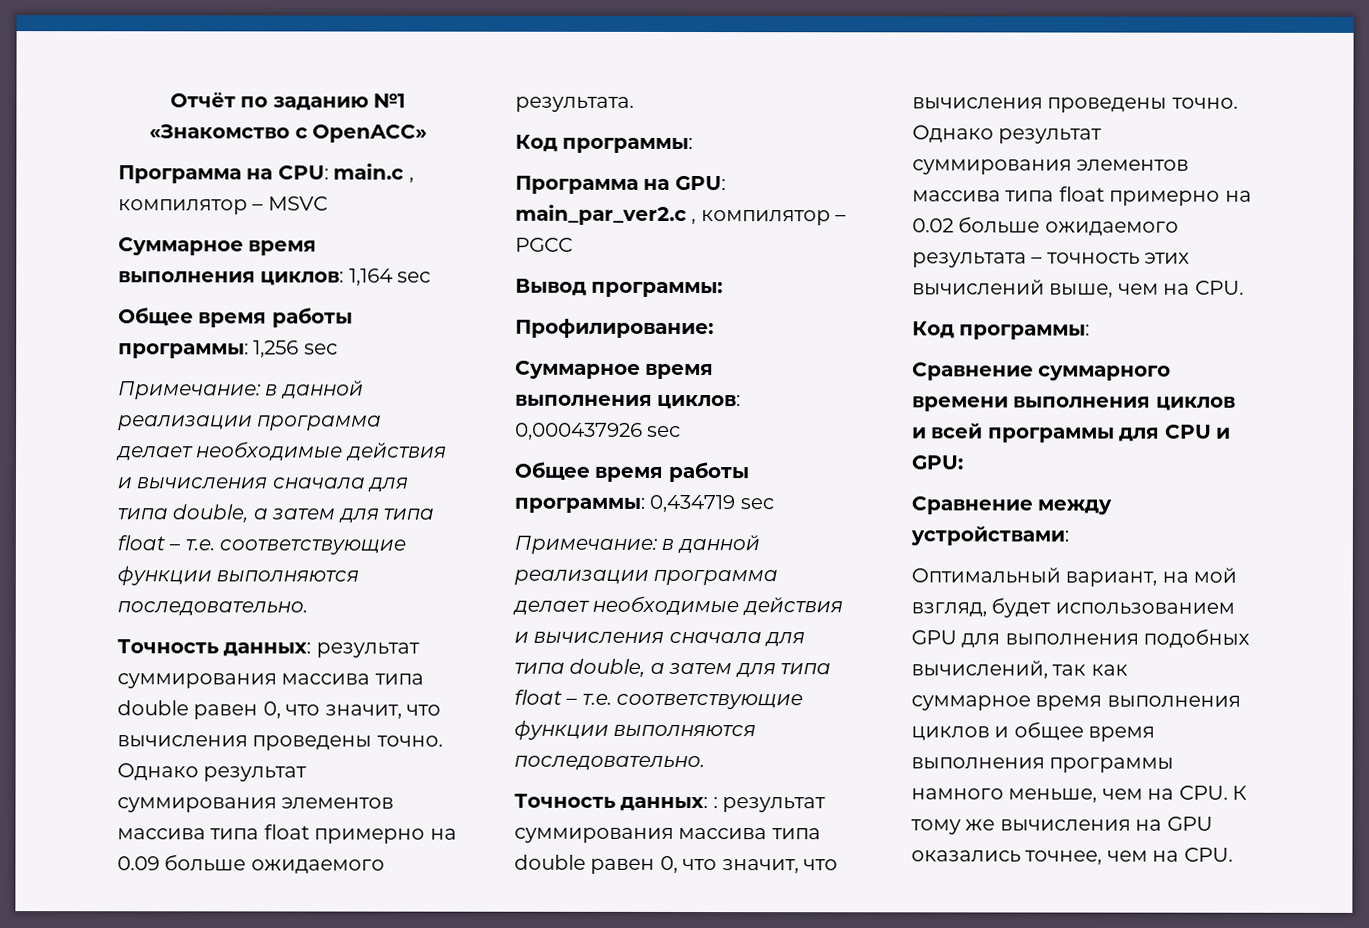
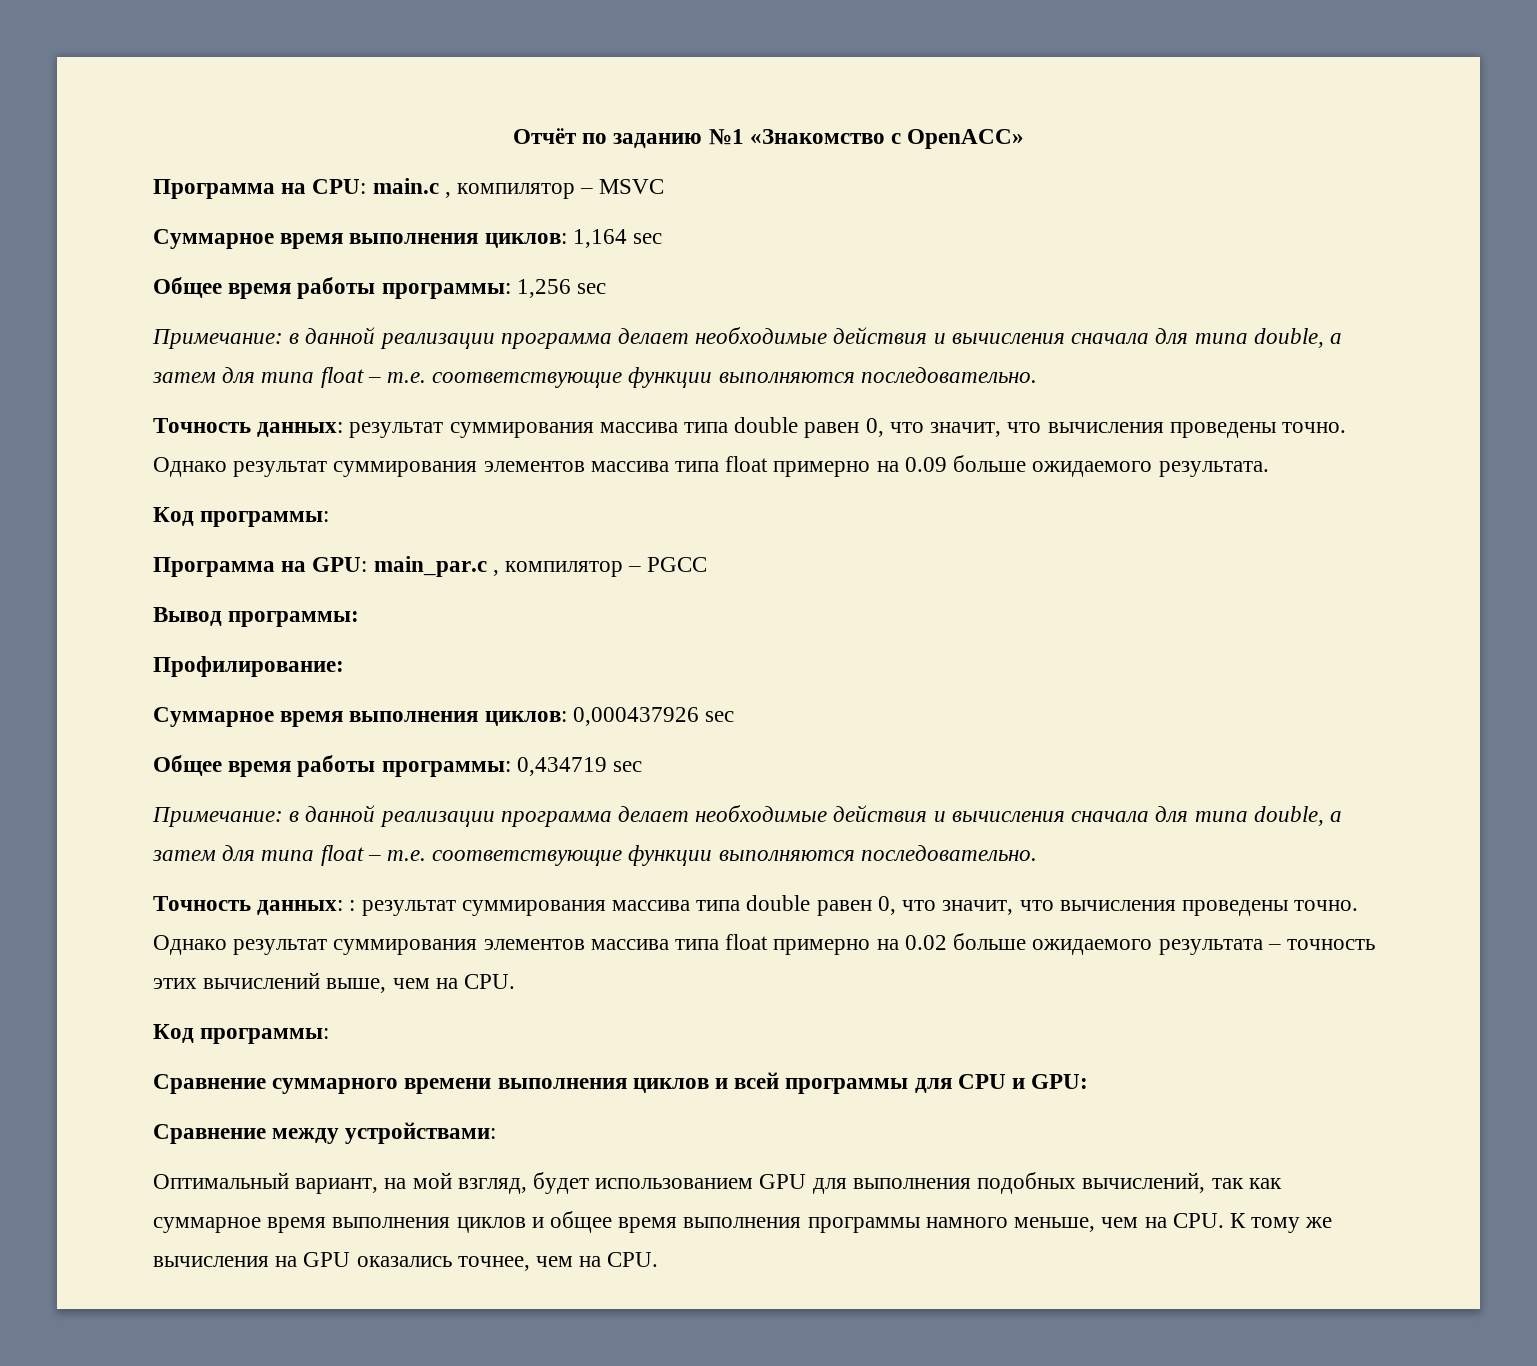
[515,204,687,226] main_par_ver2.c -> [373,556,487,577] main_par.c

